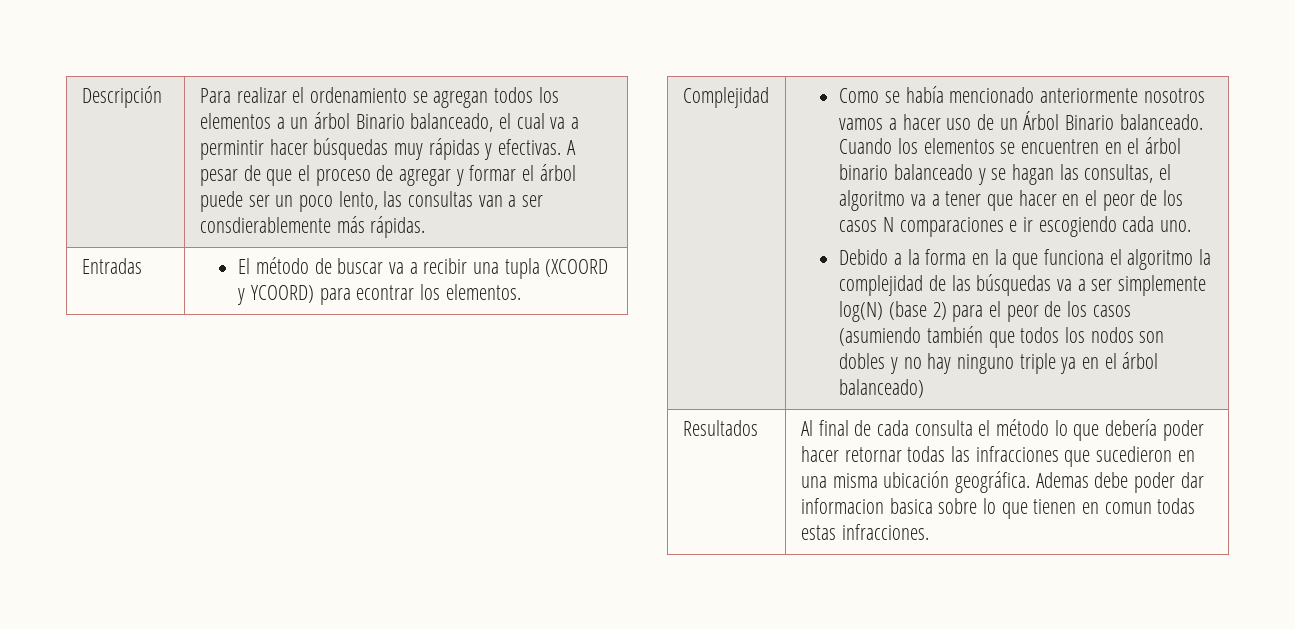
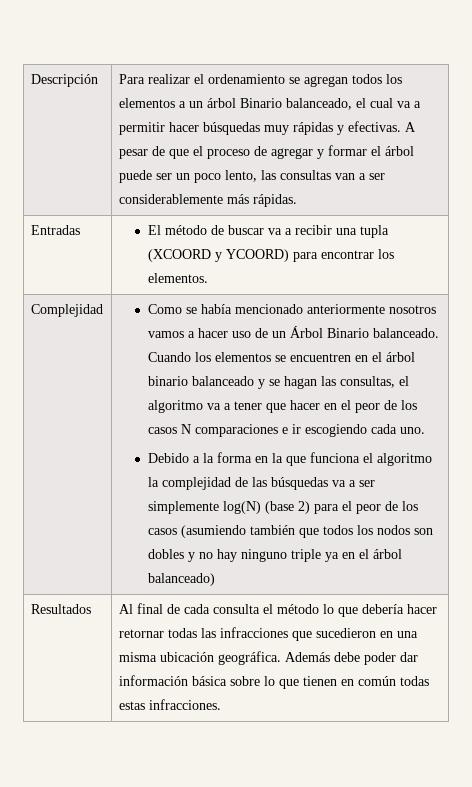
[199,140,264,160] permintir -> [118,122,165,135] permitir
[199,217,331,233] consdierablemente -> [118,194,223,204] considerablemente
[356,285,415,300] econtrar -> [320,250,374,259] encontrar
[1162,420,1204,441] poder -> (404, 609) none
[1035,472,1089,488] Ademas -> [284,652,330,662] Además
[800,498,933,514] informacion basica -> [118,675,227,686] información básica
[1104,502,1152,514] comun -> [357,676,396,686] común

